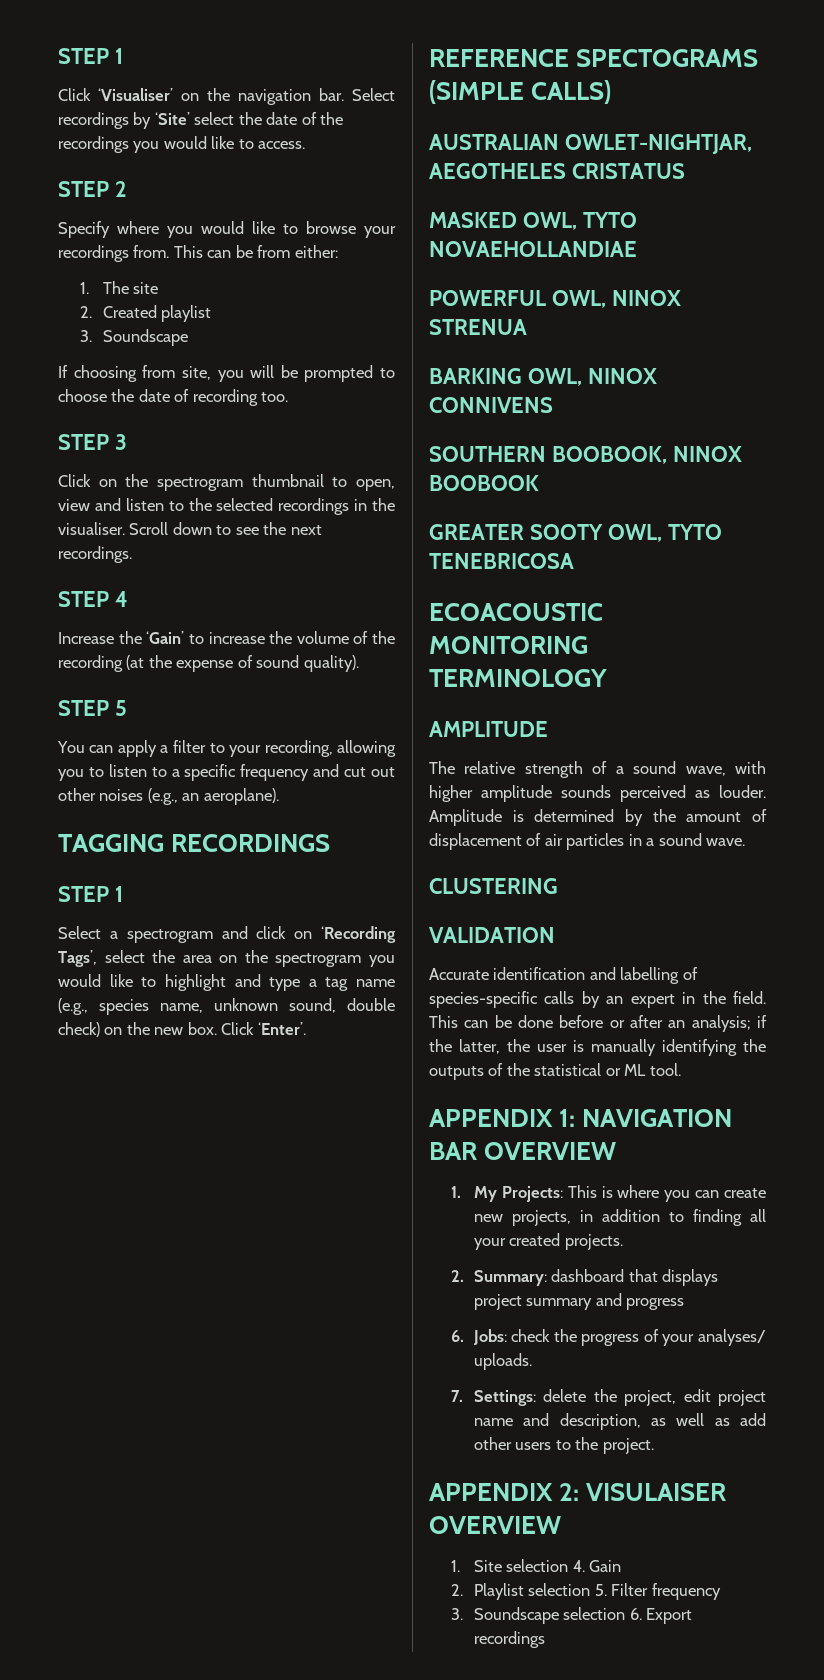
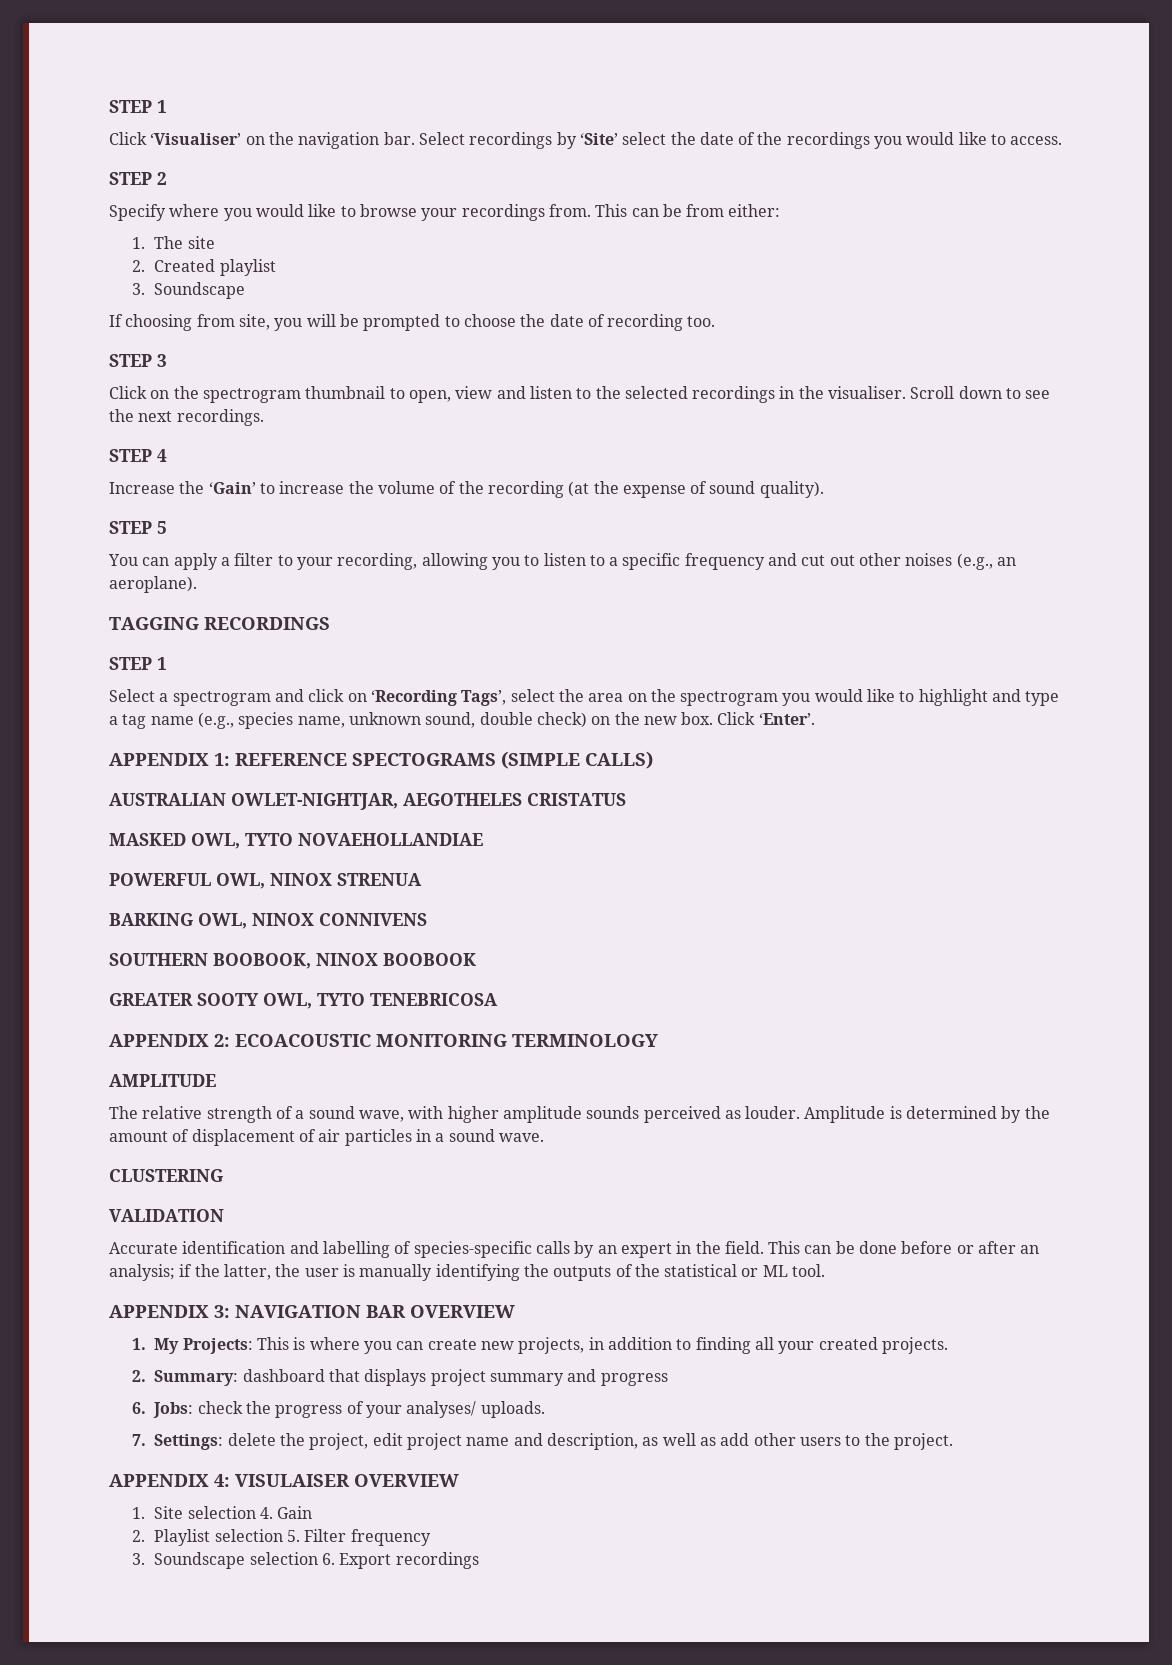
(306, 1028) none -> [109,753,230,766] APPENDIX 1:
(574, 561) none -> [109,1034,230,1047] APPENDIX 2:
[559,1109,576,1127] 1: -> [214,1305,230,1318] 3:
[559,1483,580,1501] 2: -> [214,1474,230,1487] 4:

